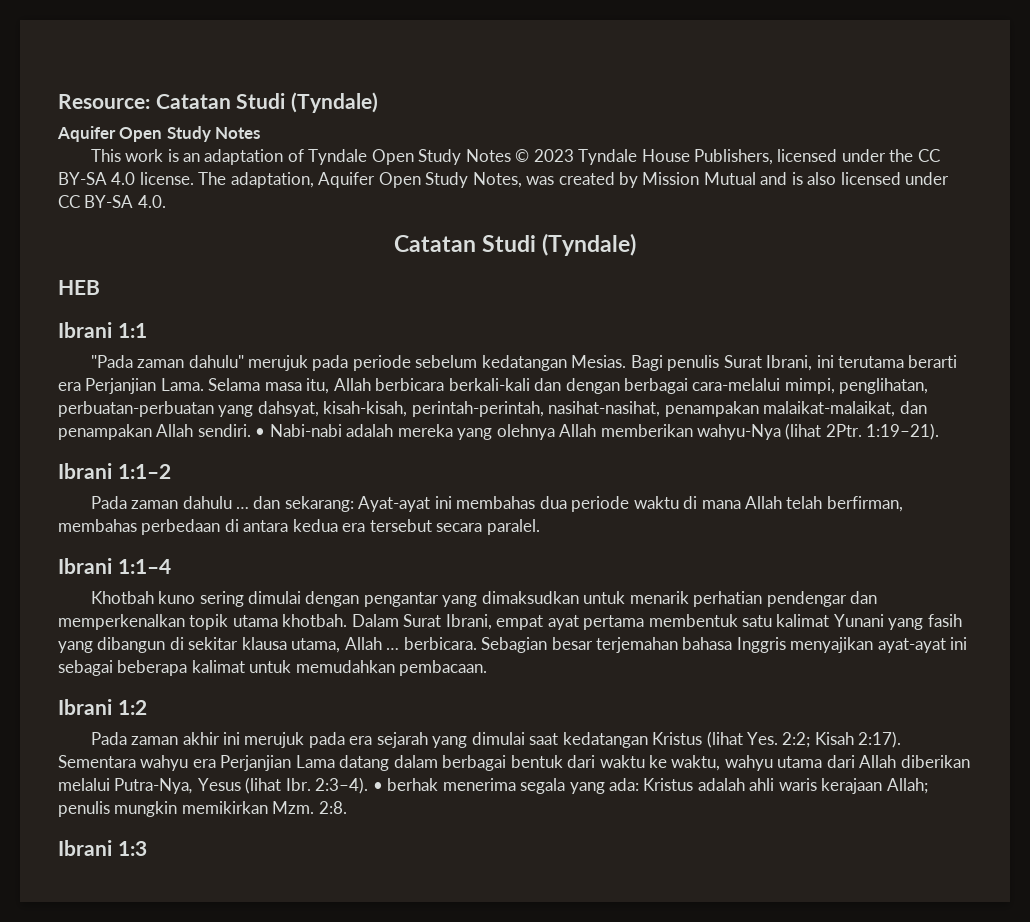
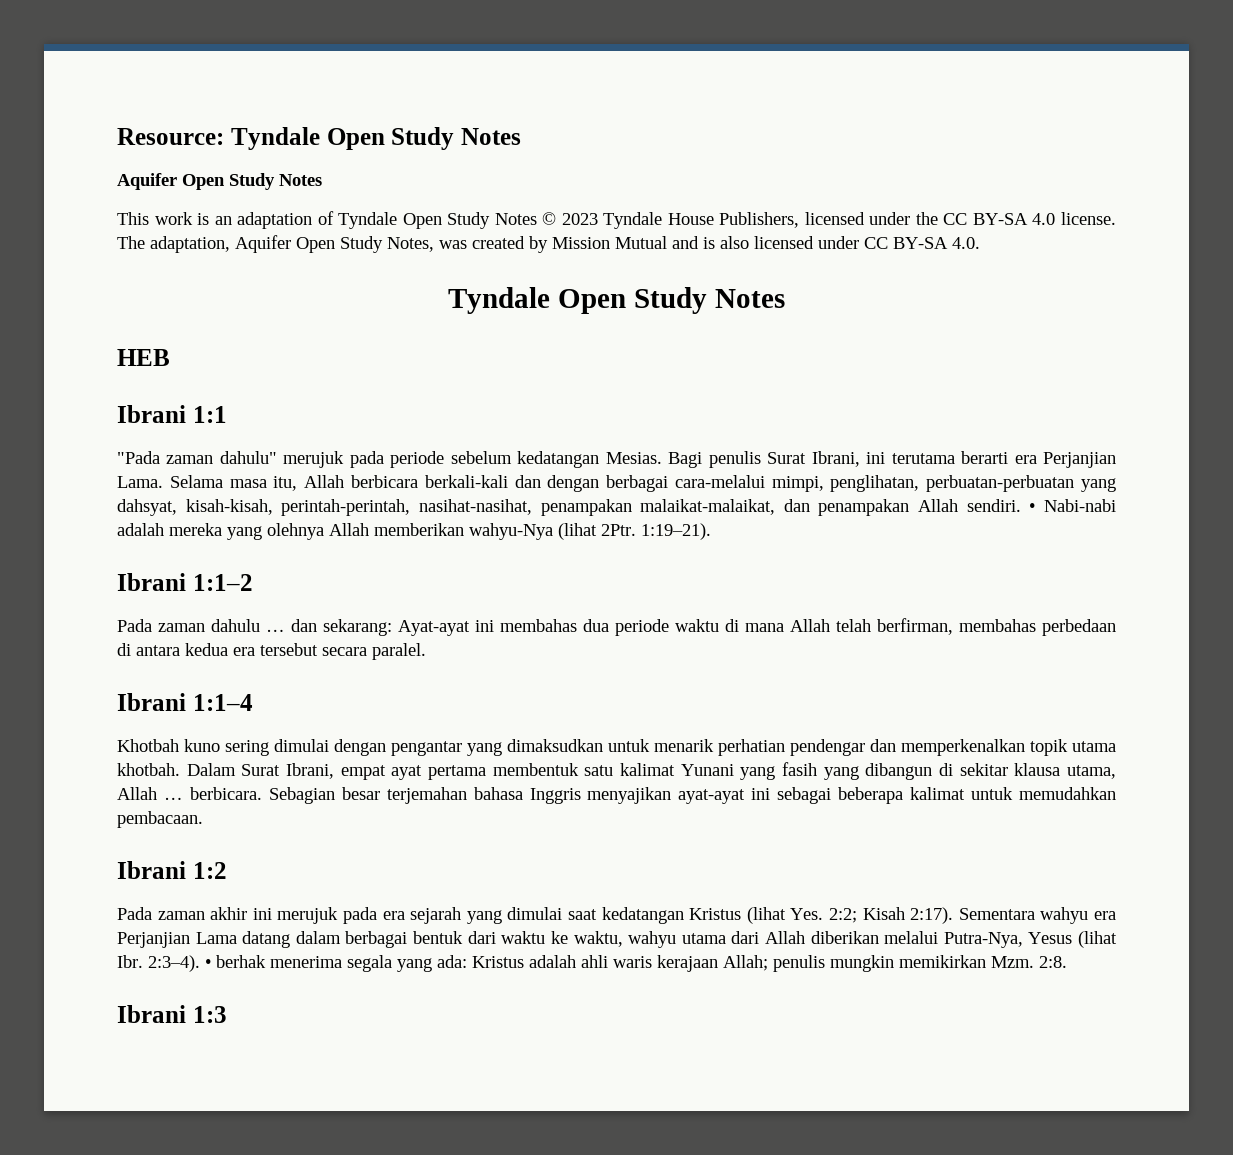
[155,92,378,113] Catatan Studi (Tyndale) -> [230,127,521,150] Tyndale Open Study Notes
[393,233,637,256] Catatan Studi (Tyndale) -> [448,287,785,314] Tyndale Open Study Notes

